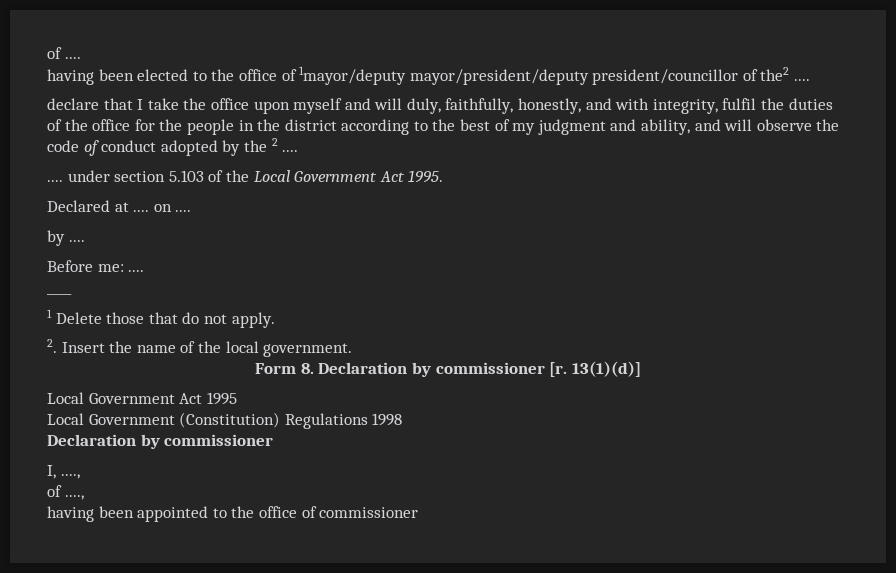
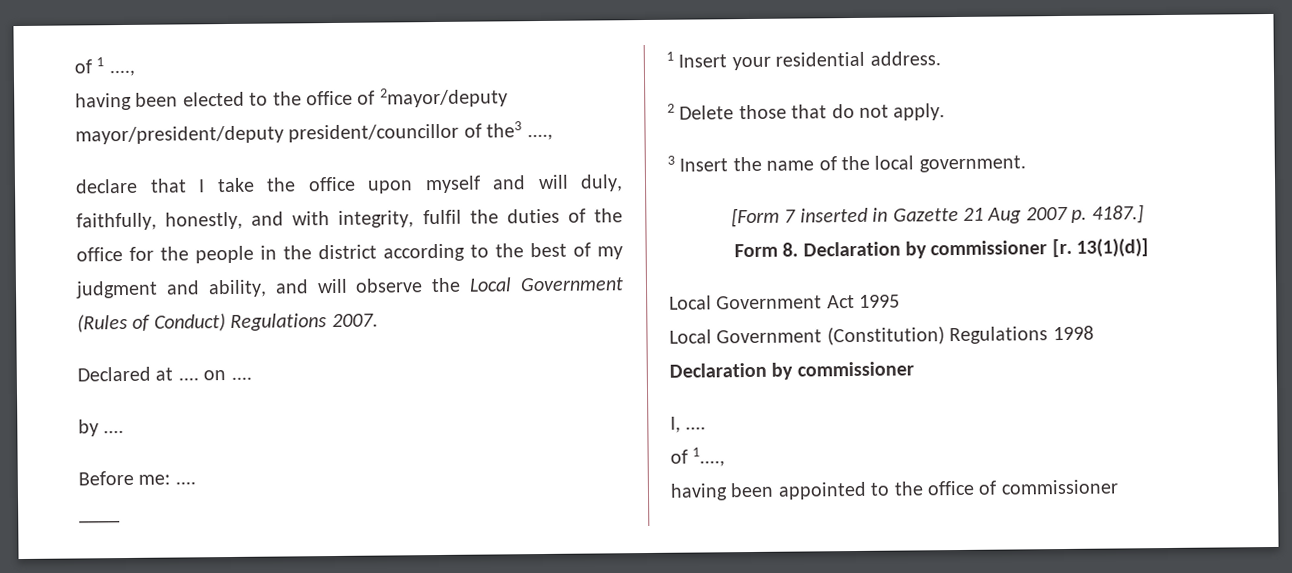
[47,47,81,59] of .... -> [74,57,105,74] [108,69,135,77] of 1 ....,
[299,66,407,85] 1mayor/deputy -> [379,87,508,108] 2mayor/deputy
[760,67,811,81] the2 .... -> [486,121,553,141] the3 ....,
[47,138,278,156] [282,150,299,152] [47,170,444,183] code of conduct adopted by the 2 .... // .... under section 5.103 of the Local Government Act 1995. -> [469,277,624,292] [77,313,378,333] Local Government (Rules of Conduct) Regulations 2007.
(52, 313) none -> [678,51,941,71] [667,103,675,113] Insert your residential address. // 2
[47,339,57,353] 2. -> [667,155,675,165] 3
(353, 350) none -> [730,204,1144,228] // [Form 7 inserted in Gazette 21 Aug 2007 p. 4187.]
[60,474,80,479] [47,485,84,500] ...., // of ...., -> [685,426,707,430] [670,447,726,467] .... // of 1....,

